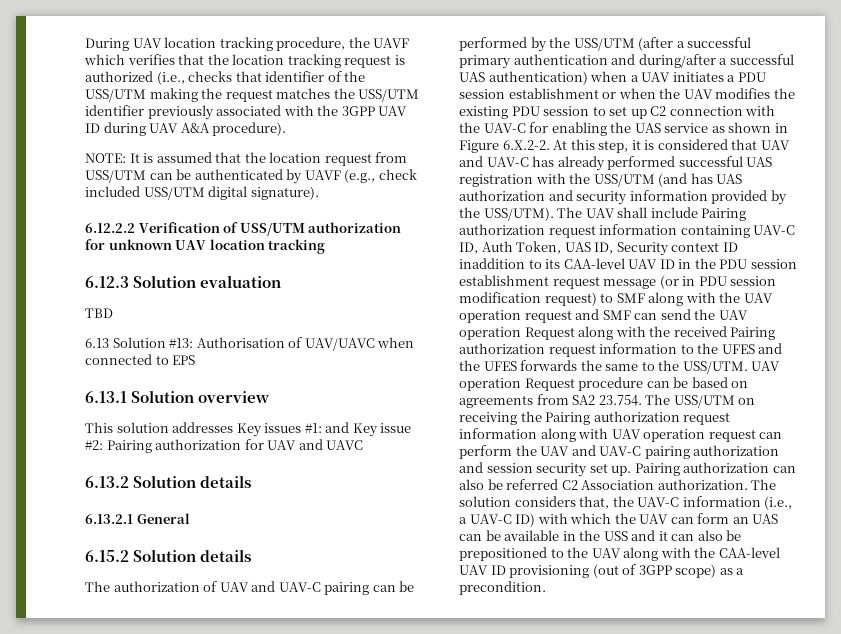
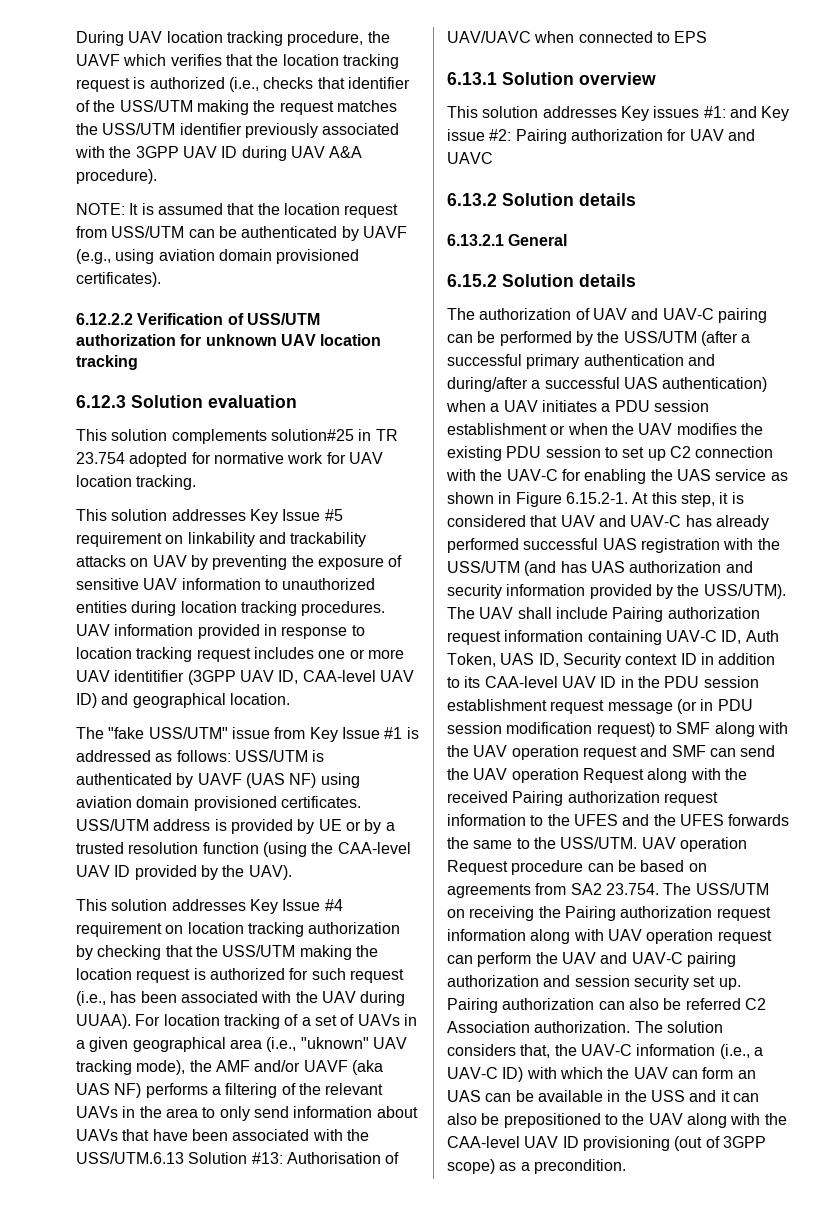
[378,169,417,180] [85,186,319,200] check included USS/UTM digital signature). -> [115,249,360,264] [76,272,161,287] using aviation domain provisioned certificates).
[85,308,113,318] [85,338,109,348] TBD // 6.13 -> [76,429,398,444] [76,452,383,467] [76,475,197,490] [76,509,343,524] [76,532,367,547] [76,555,403,570] [76,578,376,590] [76,601,386,616] [76,624,365,639] [76,647,404,662] [76,670,414,685] [76,693,290,708] [76,727,419,742] [76,750,325,762] [76,773,360,788] [76,796,361,811] [76,819,395,834] [76,842,411,857] [76,865,292,880] [76,899,343,914] [76,922,401,937] [76,945,378,960] [76,968,404,983] [76,991,406,1006] [76,1014,417,1029] [76,1037,407,1052] [76,1060,383,1075] [76,1083,384,1098] [76,1106,418,1121] [76,1129,369,1141] [76,1152,184,1164] This solution complements solution#25 in TR 23.754 adopted for normative work for UAV location tracking. // This solution addresses Key Issue #5 requirement on linkability and trackability attacks on UAV by preventing the exposure of sensitive UAV information to unauthorized entities during location tracking procedures. UAV information provided in response to location tracking request includes one or more UAV identitifier (3GPP UAV ID, CAA-level UAV ID) and geographical location. // The "fake USS/UTM" issue from Key Issue #1 is addressed as follows: USS/UTM is authenticated by UAVF (UAS NF) using aviation domain provisioned certificates. USS/UTM address is provided by UE or by a trusted resolution function (using the CAA-level UAV ID provided by the UAV). // This solution addresses Key Issue #4 requirement on location tracking authorization by checking that the USS/UTM making the location request is authorized for such request (i.e., has been associated with the UAV during UUAA). For location tracking of a set of UAVs in a given geographical area (i.e., "uknown" UAV tracking mode), the AMF and/or UAVF (aka UAS NF) performs a filtering of the relevant UAVs in the area to only send information about UAVs that have been associated with the USS/UTM.6.13
[502,140,550,150] 6.X.2-2. -> [565,492,628,504] 6.15.2-1.
[459,258,525,269] inaddition -> [700,653,776,665] in addition

